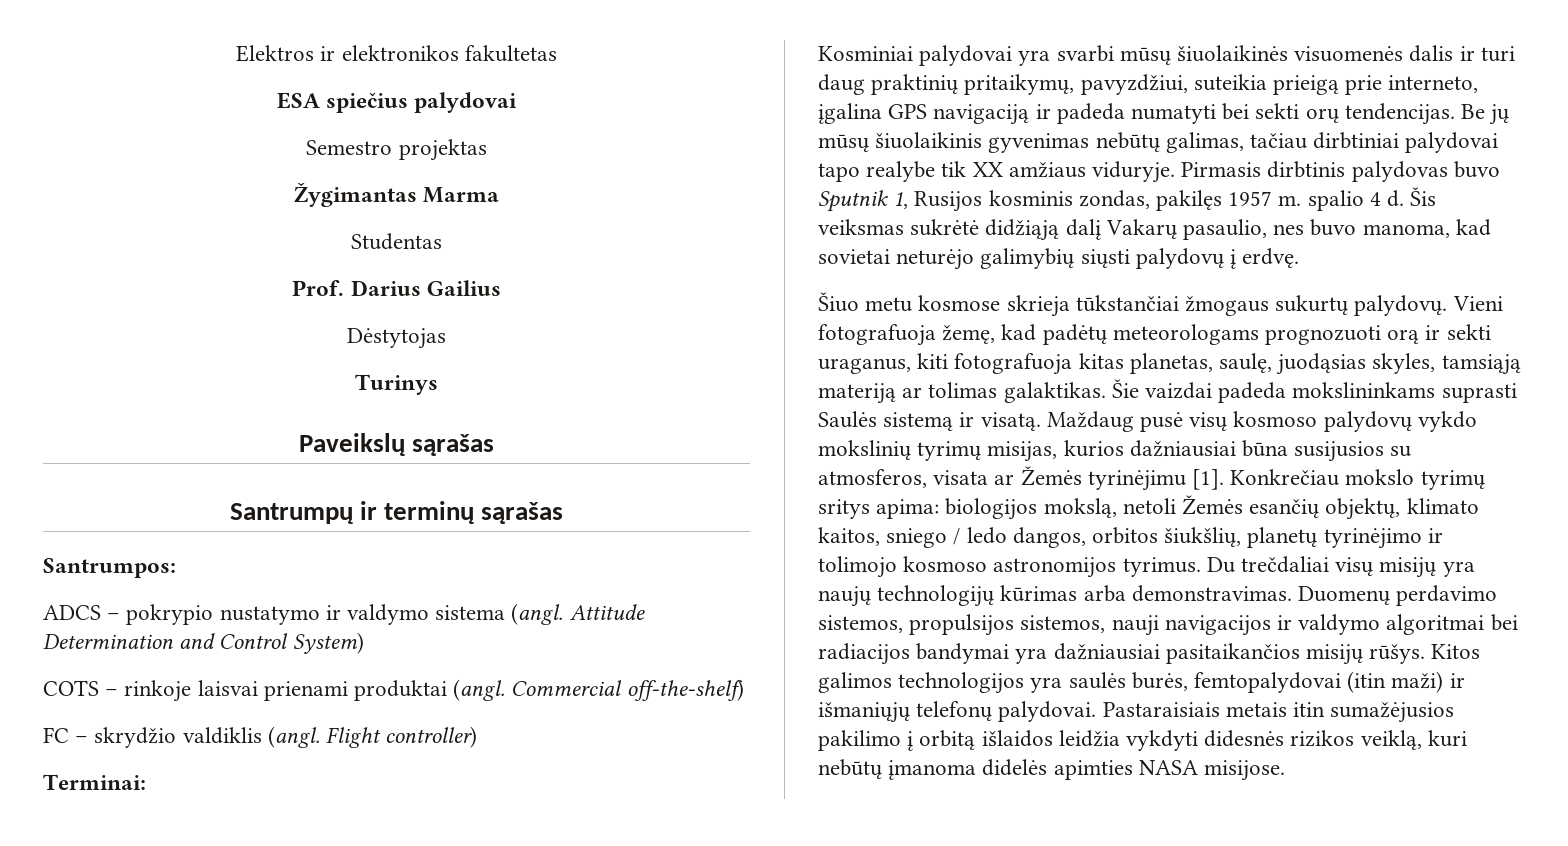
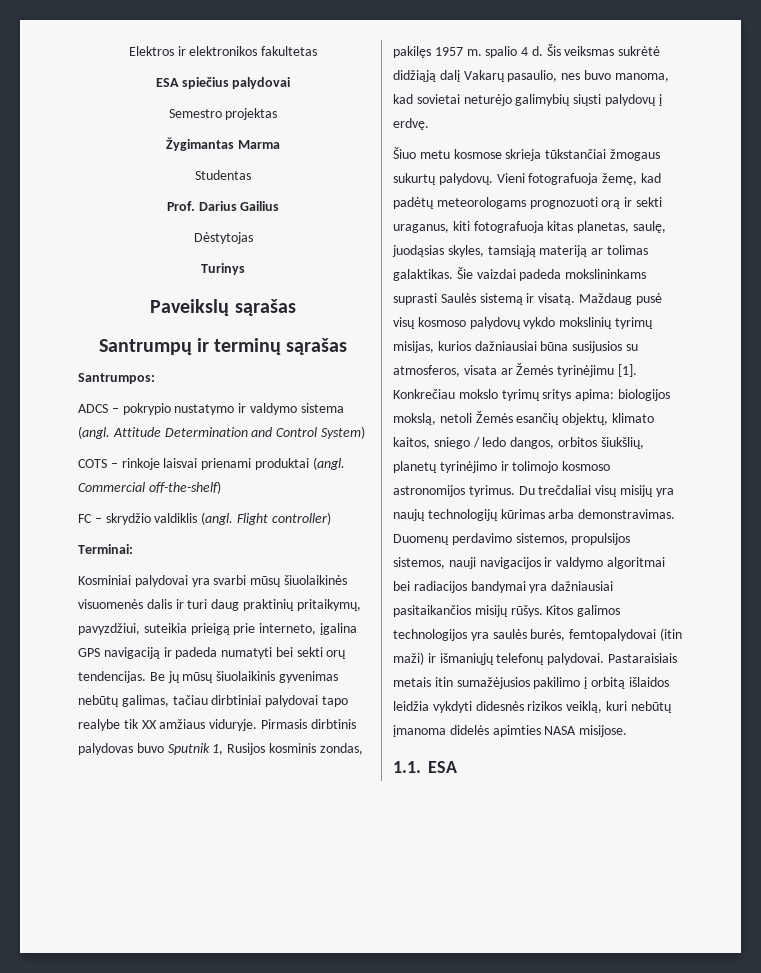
(1286, 770) none -> [393,761,457,773] // 1.1. ESA

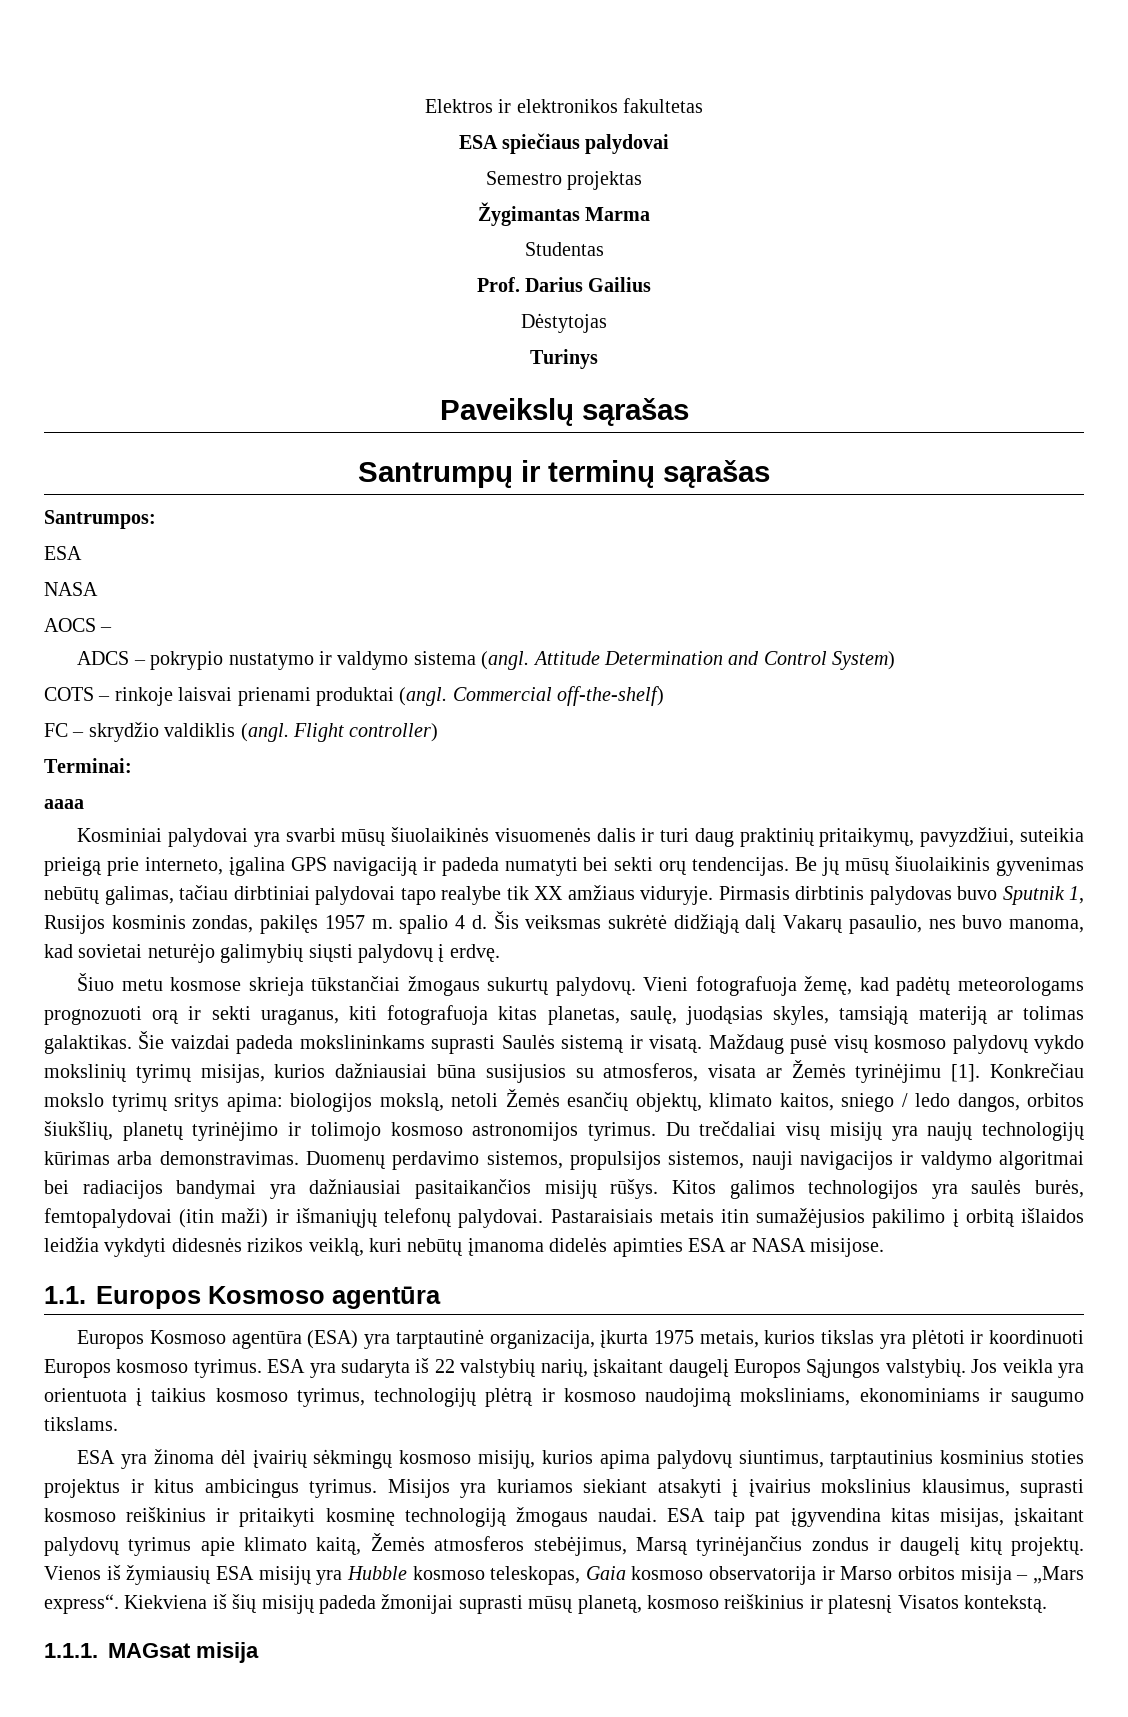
[181,77,229,89] spiečius -> [502,133,580,154] spiečiaus
(155, 378) none -> [44,546,82,560] [44,582,98,596] [44,618,113,632] // ESA // NASA // AOCS –
(133, 549) none -> [44,799,84,809] // aaaa
(541, 731) none -> [687,1238,747,1252] ESA ar
[428,761,457,773] ESA -> [96,1286,441,1309] [77,1329,1084,1349] [44,1358,1084,1378] [44,1387,1085,1407] [44,1417,118,1431] [77,1449,1084,1469] [44,1479,1084,1498] [44,1507,1084,1527] [44,1533,1084,1556] [44,1565,1084,1585] [44,1594,1047,1614] [44,1642,259,1663] Europos Kosmoso agentūra // Europos Kosmoso agentūra (ESA) yra tarptautinė organizacija, įkurta 1975 metais, kurios tikslas yra plėtoti ir koordinuoti Europos kosmoso tyrimus. ESA yra sudaryta iš 22 valstybių narių, įskaitant daugelį Europos Sąjungos valstybių. Jos veikla yra orientuota į taikius kosmoso tyrimus, technologijų plėtrą ir kosmoso naudojimą moksliniams, ekonominiams ir saugumo tikslams. // ESA yra žinoma dėl įvairių sėkmingų kosmoso misijų, kurios apima palydovų siuntimus, tarptautinius kosminius stoties projektus ir kitus ambicingus tyrimus. Misijos yra kuriamos siekiant atsakyti į įvairius mokslinius klausimus, suprasti kosmoso reiškinius ir pritaikyti kosminę technologiją žmogaus naudai. ESA taip pat įgyvendina kitas misijas, įskaitant palydovų tyrimus apie klimato kaitą, Žemės atmosferos stebėjimus, Marsą tyrinėjančius zondus ir daugelį kitų projektų. Vienos iš žymiausių ESA misijų yra Hubble kosmoso teleskopas, Gaia kosmoso observatorija ir Marso orbitos misija – „Mars express“. Kiekviena iš šių misijų padeda žmonijai suprasti mūsų planetą, kosmoso reiškinius ir platesnį Visatos kontekstą. // 1.1.1. MAGsat misija

